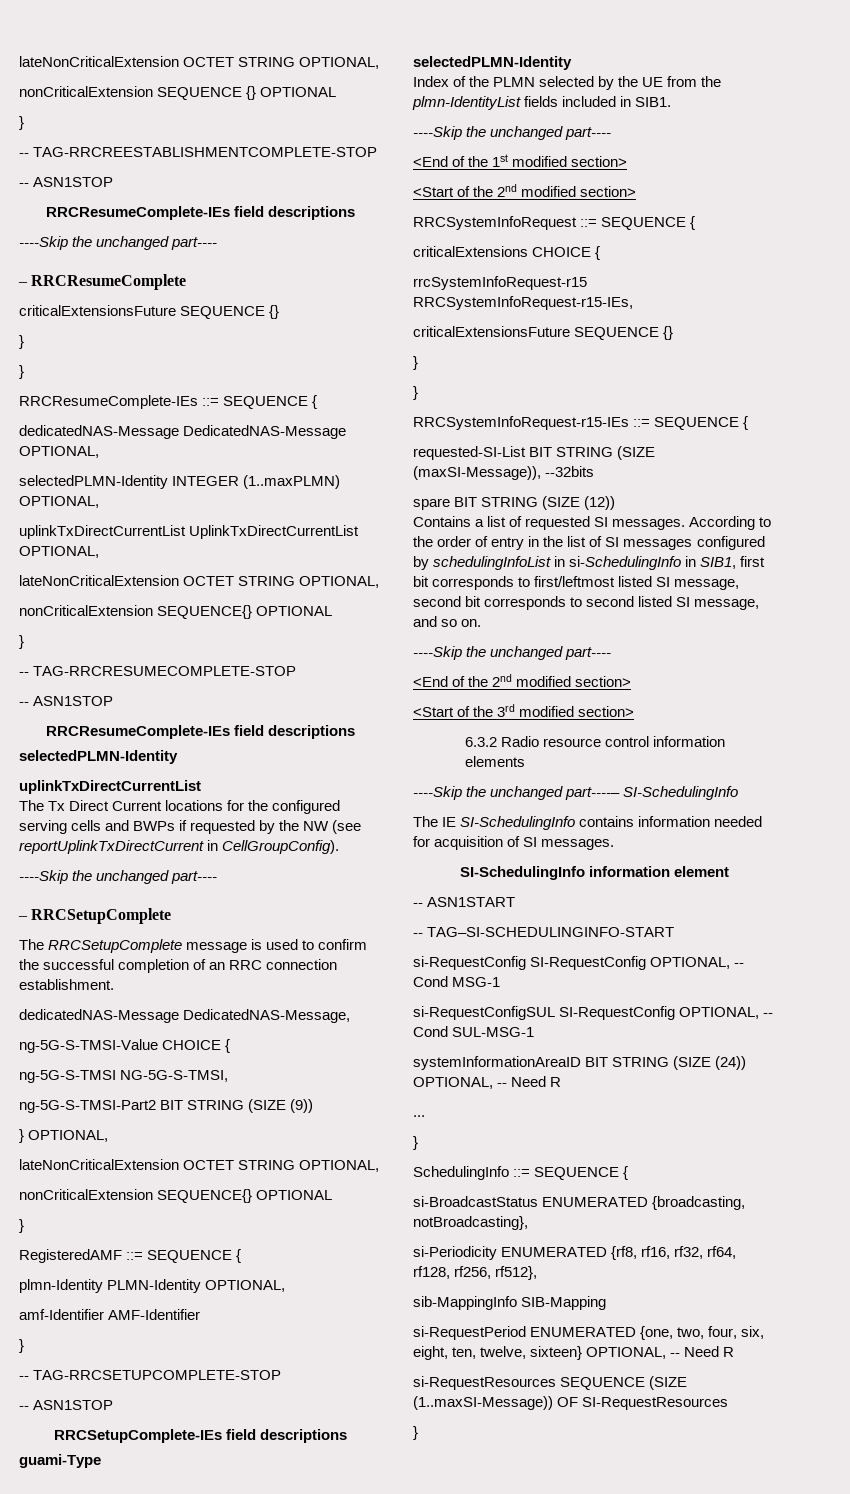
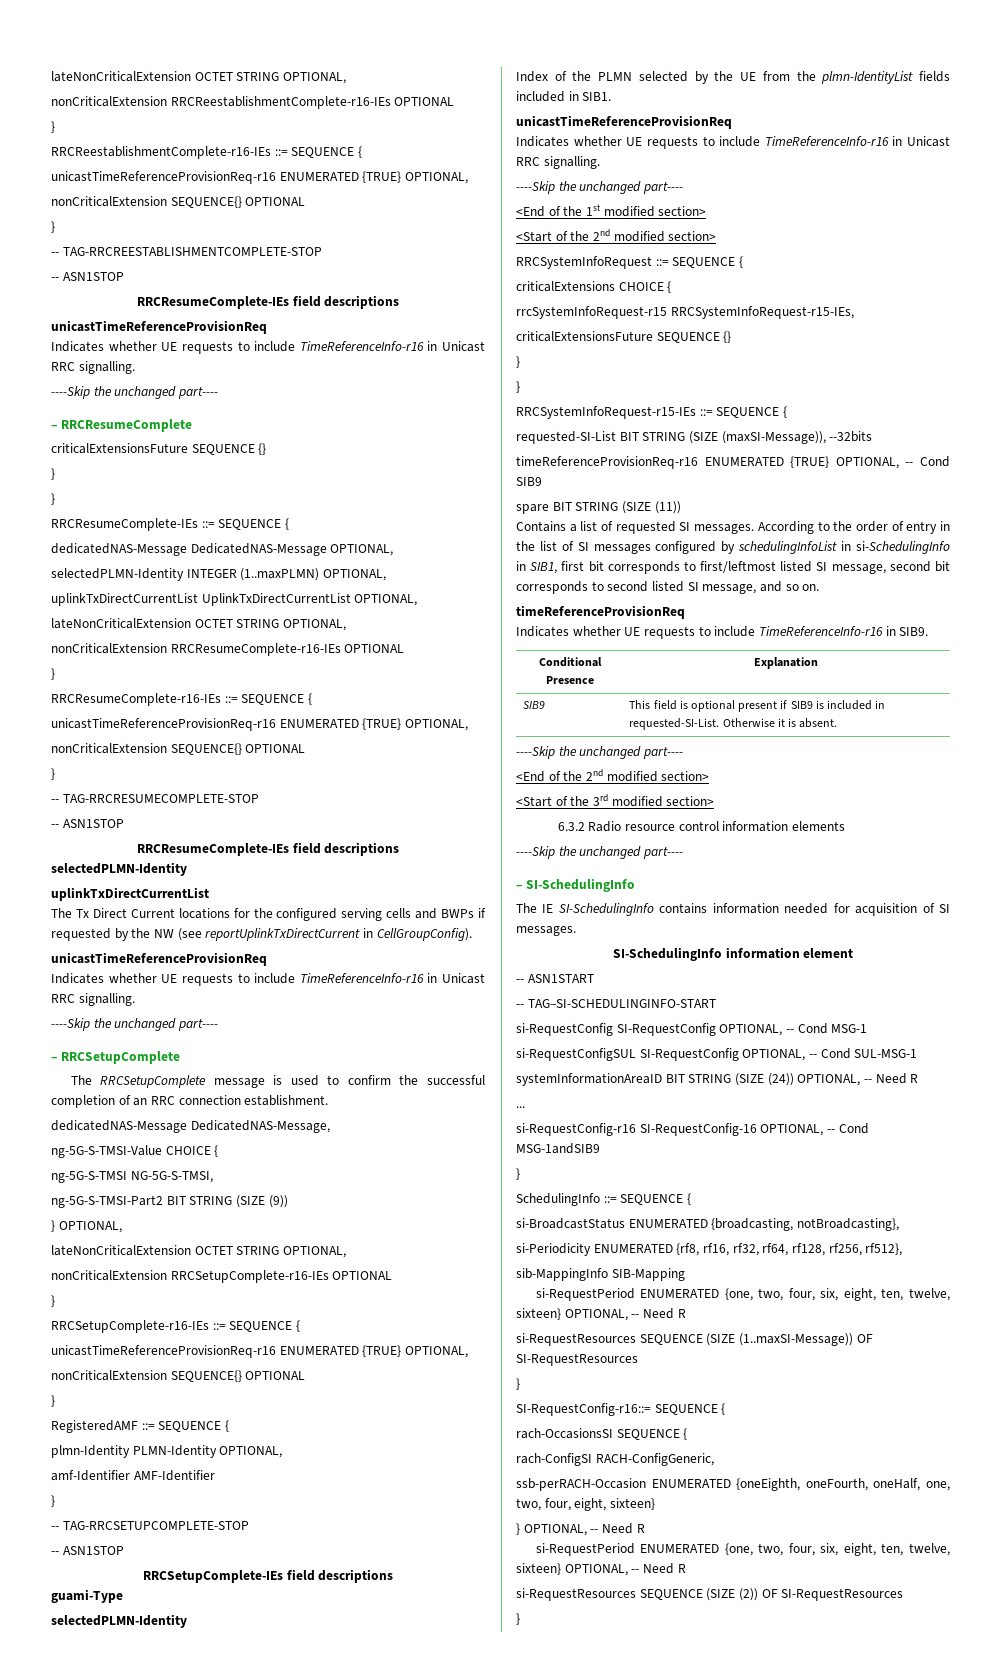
[19,56,380,69] [19,86,257,100] lateNonCriticalExtension OCTET STRING OPTIONAL, // nonCriticalExtension SEQUENCE {} -> [51,71,346,84] [51,96,455,109] [51,121,55,133] [51,146,362,159] [51,171,468,184] [51,196,242,208] lateNonCriticalExtension OCTET STRING OPTIONAL, // nonCriticalExtension RRCReestablishmentComplete-r16-IEs OPTIONAL // } // RRCReestablishmentComplete-r16-IEs ::= SEQUENCE { // unicastTimeReferenceProvisionReq-r16 ENUMERATED {TRUE} OPTIONAL, // nonCriticalExtension SEQUENCE{}
(356, 213) none -> [51,320,267,334] [51,341,485,354] [51,361,135,374] // unicastTimeReferenceProvisionReq // Indicates whether UE requests to include TimeReferenceInfo-r16 in Unicast RRC signalling.
(380, 582) none -> [51,643,405,656] [51,668,55,680] [51,693,312,706] [51,718,468,731] // nonCriticalExtension RRCResumeComplete-r16-IEs OPTIONAL // } // RRCResumeComplete-r16-IEs ::= SEQUENCE { // unicastTimeReferenceProvisionReq-r16 ENUMERATED {TRUE} OPTIONAL,
(340, 847) none -> [51,952,267,966] [51,973,485,986] [51,993,135,1006] // unicastTimeReferenceProvisionReq // Indicates whether UE requests to include TimeReferenceInfo-r16 in Unicast RRC signalling.
(380, 1166) none -> [51,1270,393,1283] [51,1295,55,1307] [51,1320,300,1333] [51,1345,468,1358] // nonCriticalExtension RRCSetupComplete-r16-IEs OPTIONAL // } // RRCSetupComplete-r16-IEs ::= SEQUENCE { // unicastTimeReferenceProvisionReq-r16 ENUMERATED {TRUE} OPTIONAL,
(672, 102) none -> [516,115,732,129] [516,136,950,149] [516,156,600,169] // unicastTimeReferenceProvisionReq // Indicates whether UE requests to include TimeReferenceInfo-r16 in Unicast RRC signalling.
(595, 471) none -> [516,456,951,469] [516,477,542,486] // timeReferenceProvisionReq-r16 ENUMERATED {TRUE} OPTIONAL, -- Cond SIB9
[584,496,616,510] (12)) -> [654,501,681,514] (11))
(482, 623) none -> [516,605,685,619] [516,626,929,639] [538,657,602,667] [545,676,594,684] [754,657,818,669] [523,701,546,709] [629,700,886,712] [629,718,838,730] // timeReferenceProvisionReq // Indicates whether UE requests to include TimeReferenceInfo-r16 in SIB9. // Conditional Presence | Explanation // SIB9 | This field is optional present if SIB9 is included in requested-SI-List. Otherwise it is absent.
[565,787,621,800] part----– -> [642,846,683,859] [516,885,522,889] part---- // –
(425, 1116) none -> [516,1123,869,1136] [516,1143,600,1154] // si-RequestConfig-r16 SI-RequestConfig-16 OPTIONAL, -- Cond MSG-1andSIB9
(418, 1433) none -> [516,1403,726,1416] [516,1428,688,1440] [516,1453,714,1466] [516,1478,950,1491] [516,1498,655,1511] [516,1523,645,1536] [535,1543,950,1556] [516,1563,686,1576] [516,1588,904,1601] [516,1613,520,1625] // SI-RequestConfig-r16::= SEQUENCE { // rach-OccasionsSI SEQUENCE { // rach-ConfigSI RACH-ConfigGeneric, // ssb-perRACH-Occasion ENUMERATED {oneEighth, oneFourth, oneHalf, one, two, four, eight, sixteen} // } OPTIONAL, -- Need R // si-RequestPeriod ENUMERATED {one, two, four, six, eight, ten, twelve, sixteen} OPTIONAL, -- Need R // si-RequestResources SEQUENCE (SIZE (2)) OF SI-RequestResources // }

